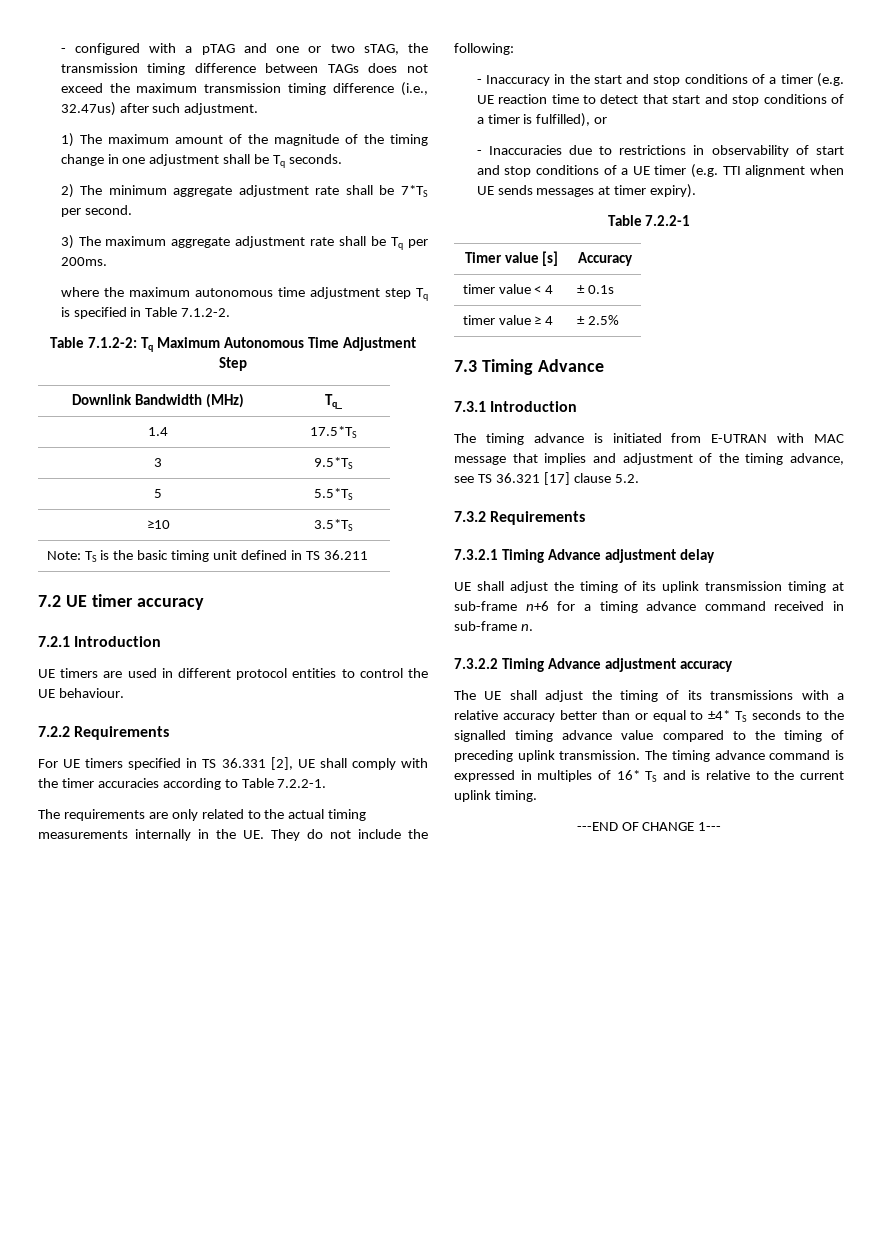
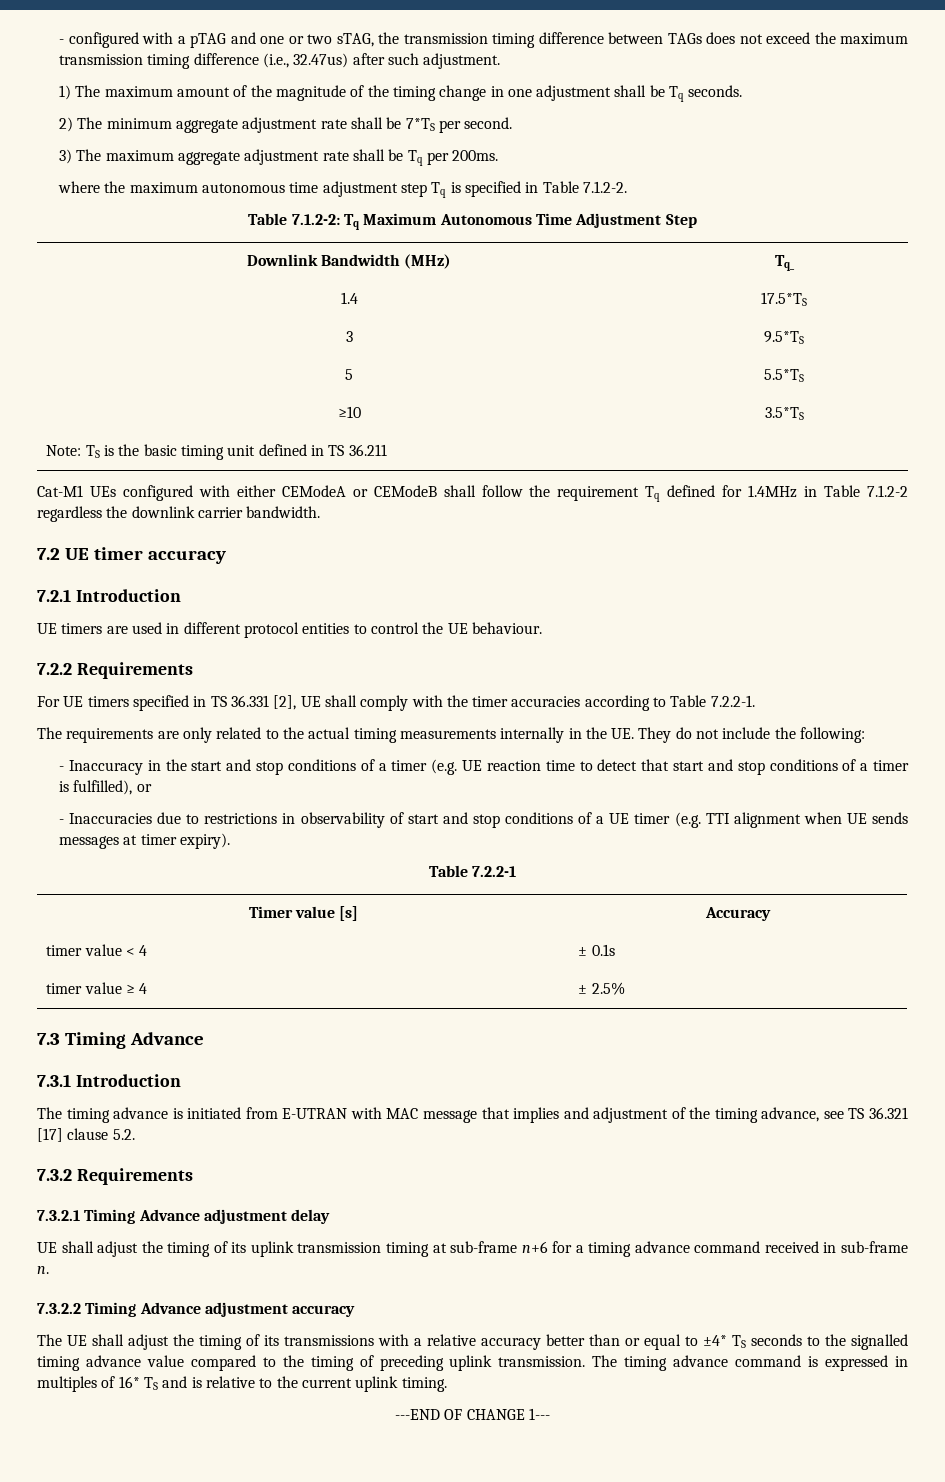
(368, 555) none -> [37,485,909,502] [37,506,321,522] // Cat-M1 UEs configured with either CEModeA or CEModeB shall follow the requirement Tq defined for 1.4MHz in Table 7.1.2-2 regardless the downlink carrier bandwidth.

